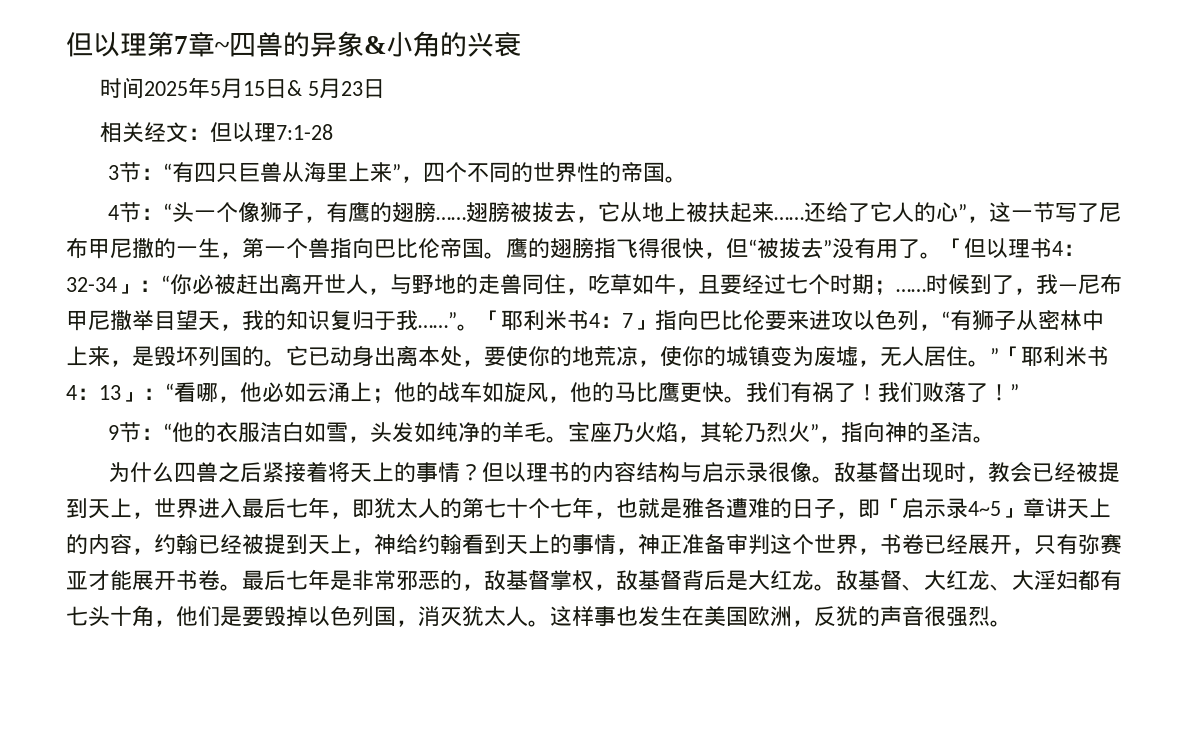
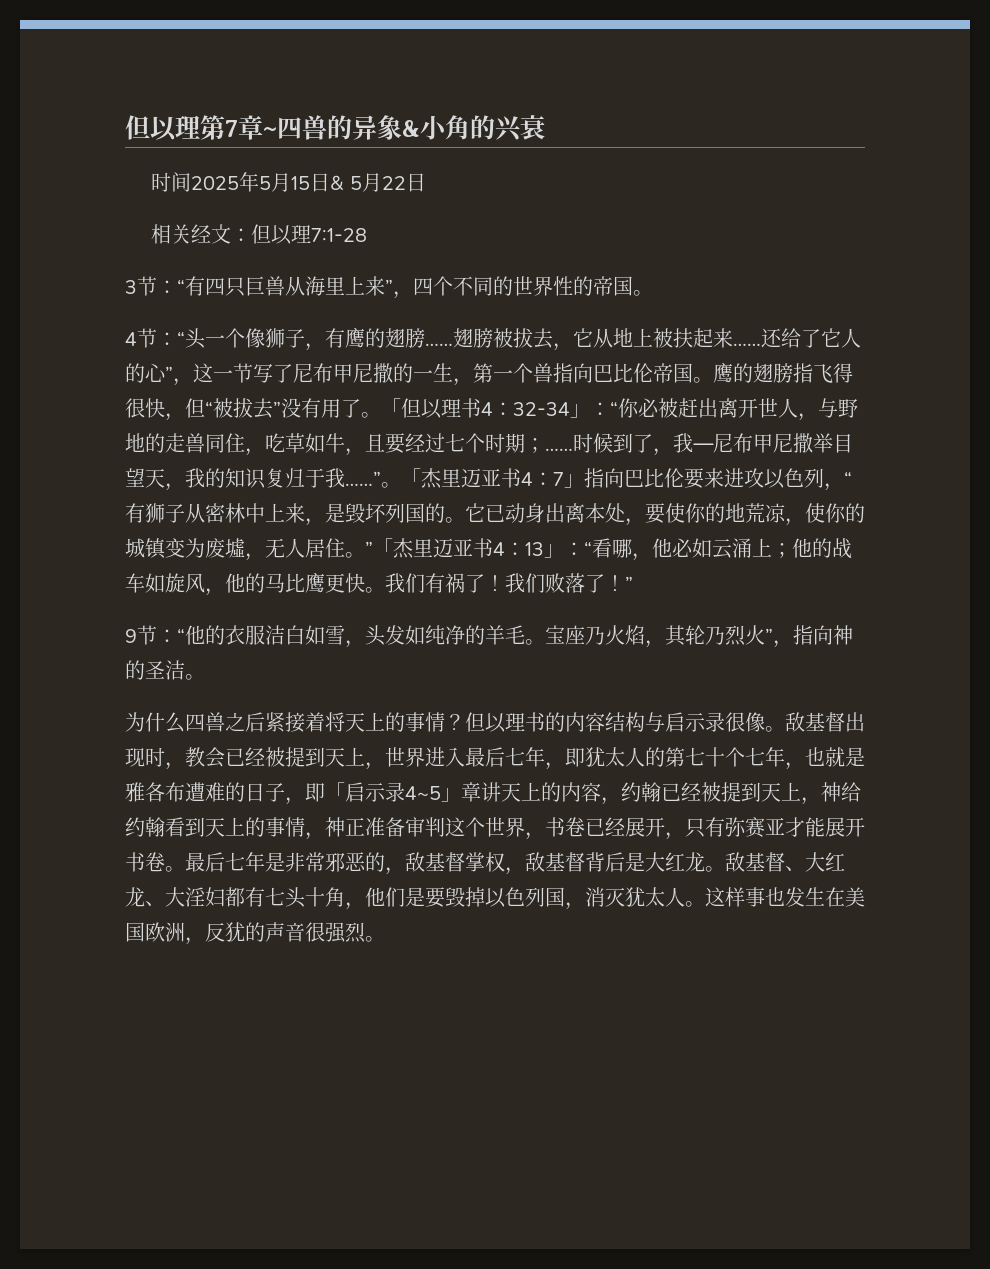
[341,81,364,96] 23 -> [381,176,406,190] 22
[501,310,567,330] 耶利米 -> [421,468,501,489] 杰里迈亚
[1021,346,1087,366] 耶利米 -> [393,538,473,559] 杰里迈亚
(726, 508) none -> [165,782,185,802] 布

